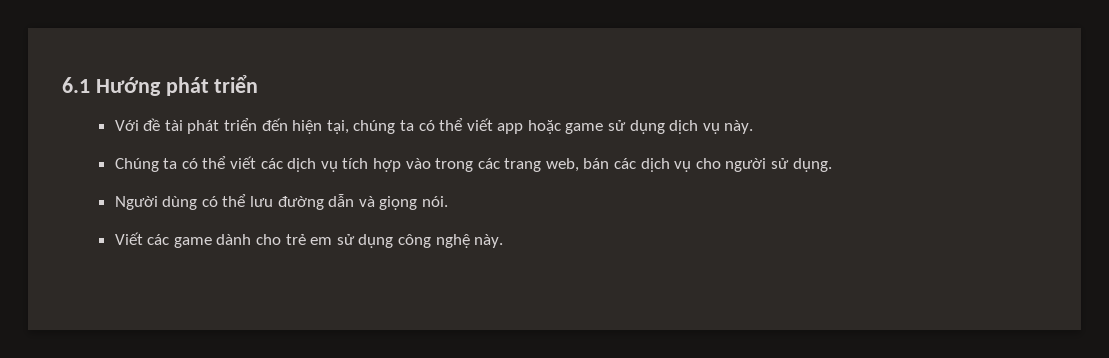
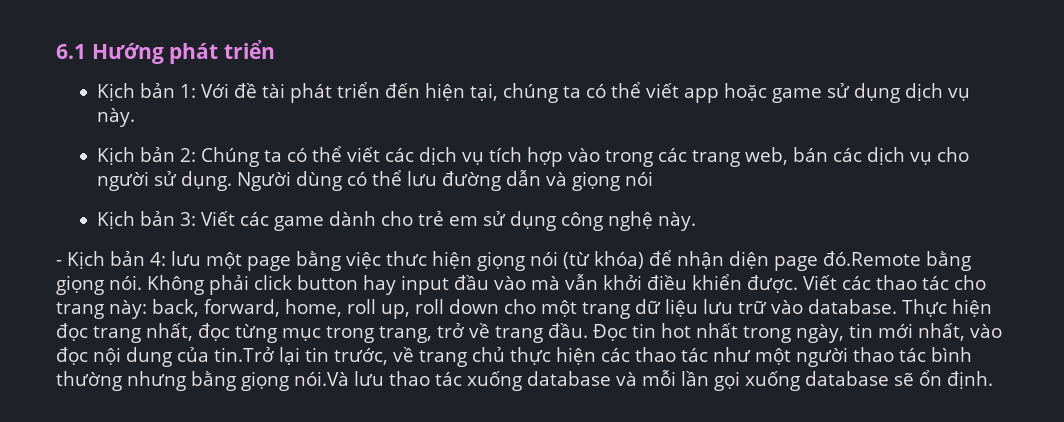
(259, 84) none -> [96,83,196,101] Kịch bản 1:
(754, 127) none -> [96,147,196,165] Kịch bản 2:
(832, 165) // -> (232, 181) none
[421,196,448,207] nói. // -> [624,171,653,186] [96,211,196,229] nói // Kịch bản 3:
(504, 241) none -> [56,250,971,271] [56,274,986,295] [56,299,992,319] [56,323,1002,343] [56,347,972,367] [56,370,993,391] // - Kịch bản 4: lưu một page bằng việc thưc hiện giọng nói (từ khóa) để nhận diện page đó.Remote bằng giọng nói. Không phải click button hay input đầu vào mà vẫn khởi điều khiển được. Viết các thao tác cho trang này: back, forward, home, roll up, roll down cho một trang dữ liệu lưu trữ vào database. Thực hiện đọc trang nhất, đọc từng mục trong trang, trở về trang đầu. Đọc tin hot nhất trong ngày, tin mới nhất, vào đọc nội dung của tin.Trở lại tin trước, về trang chủ thực hiện các thao tác như một người thao tác bình thường nhưng bằng giọng nói.Và lưu thao tác xuống database và mỗi lần gọi xuống database sẽ ổn định.

